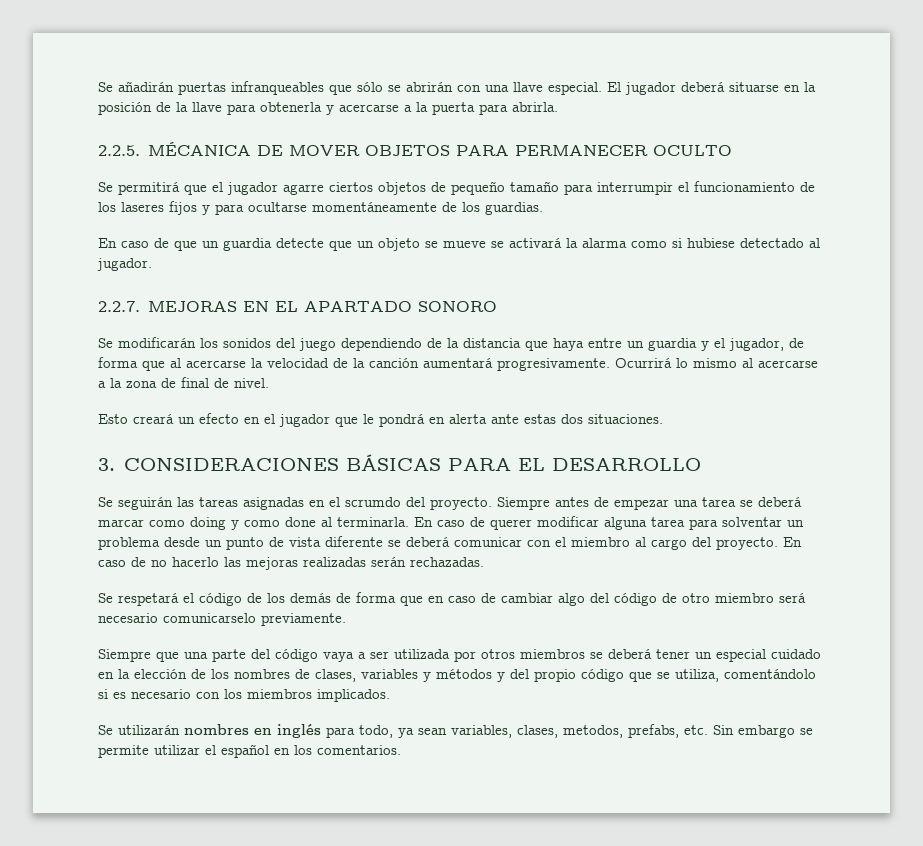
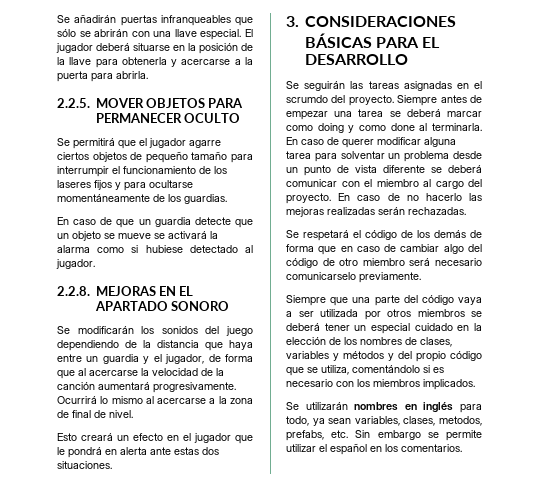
[147,142,283,156] MÉCANICA DE -> (90, 103) none
[98,301,140,312] 2.2.7. -> [57,286,90,296] 2.2.8.

